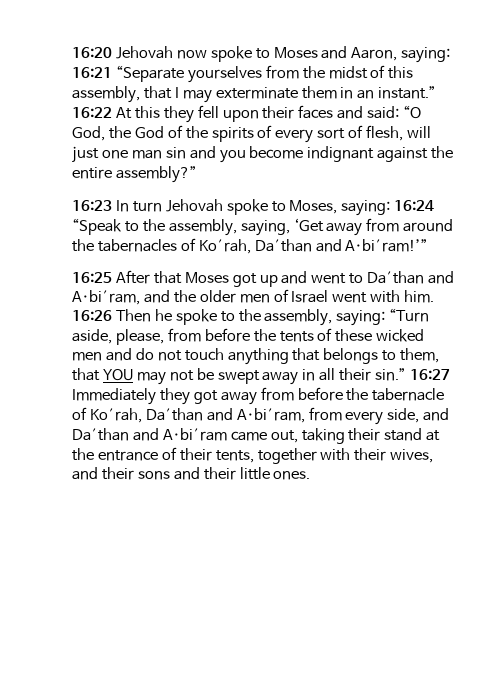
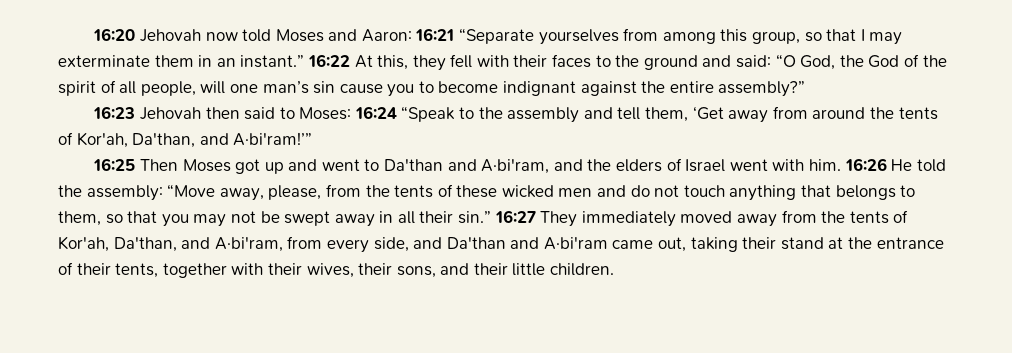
[210,46,451,63] [72,65,414,83] [72,86,140,103] spoke to Moses and Aaron, saying: 16:21 “Separate yourselves from the midst of this assembly, -> [242,28,822,45] told Moses and Aaron: 16:21 “Separate yourselves from among this group, so
[134,106,160,119] this -> [377,55,409,70] this,
[222,110,259,122] upon -> [476,55,509,67] with
(334, 112) none -> [595,55,698,70] to the ground
[211,125,432,143] [72,146,246,163] spirits of every sort of flesh, will just one man sin and you -> [58,80,434,97] spirit of all people, will one man’s sin cause you to
[115,199,435,216] [72,218,290,236] In turn Jehovah spoke to Moses, saying: 16:24 “Speak to the assembly, saying, -> [139,106,689,123] Jehovah then said to Moses: 16:24 “Speak to the assembly and tell them,
[97,238,312,254] tabernacles of Ko′rah, Da′than -> [898,107,938,120] [58,132,196,148] tents of Kor′ah, Da′than,
[115,270,182,284] After that -> [139,159,178,171] Then
[199,290,270,303] older men -> [616,159,663,172] elders
[115,308,430,326] [72,329,112,344] Then he spoke to the assembly, saying: “Turn aside, -> [891,159,946,172] [58,184,264,201] He told the assembly: “Move away,
[204,328,250,342] before -> (361, 190) none
[72,368,133,381] that YOU -> [105,211,189,227] so that you
[72,387,445,405] [72,407,203,423] Immediately they got away from before the tabernacle of Ko′rah, Da′than -> [540,210,909,227] [58,236,177,252] They immediately moved away from the tents of Kor′ah, Da′than,
[72,467,170,480] and their sons -> [358,263,436,278] their sons,
[273,471,311,480] ones. -> [550,263,615,276] children.

